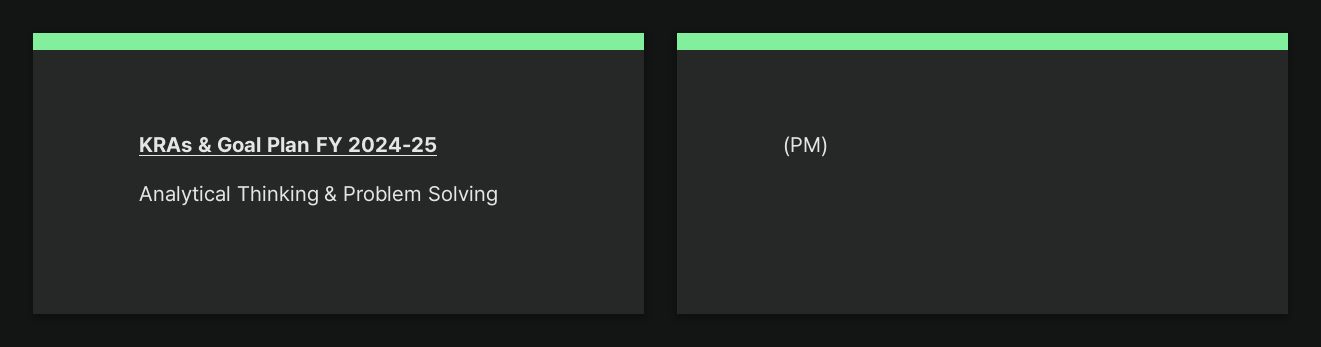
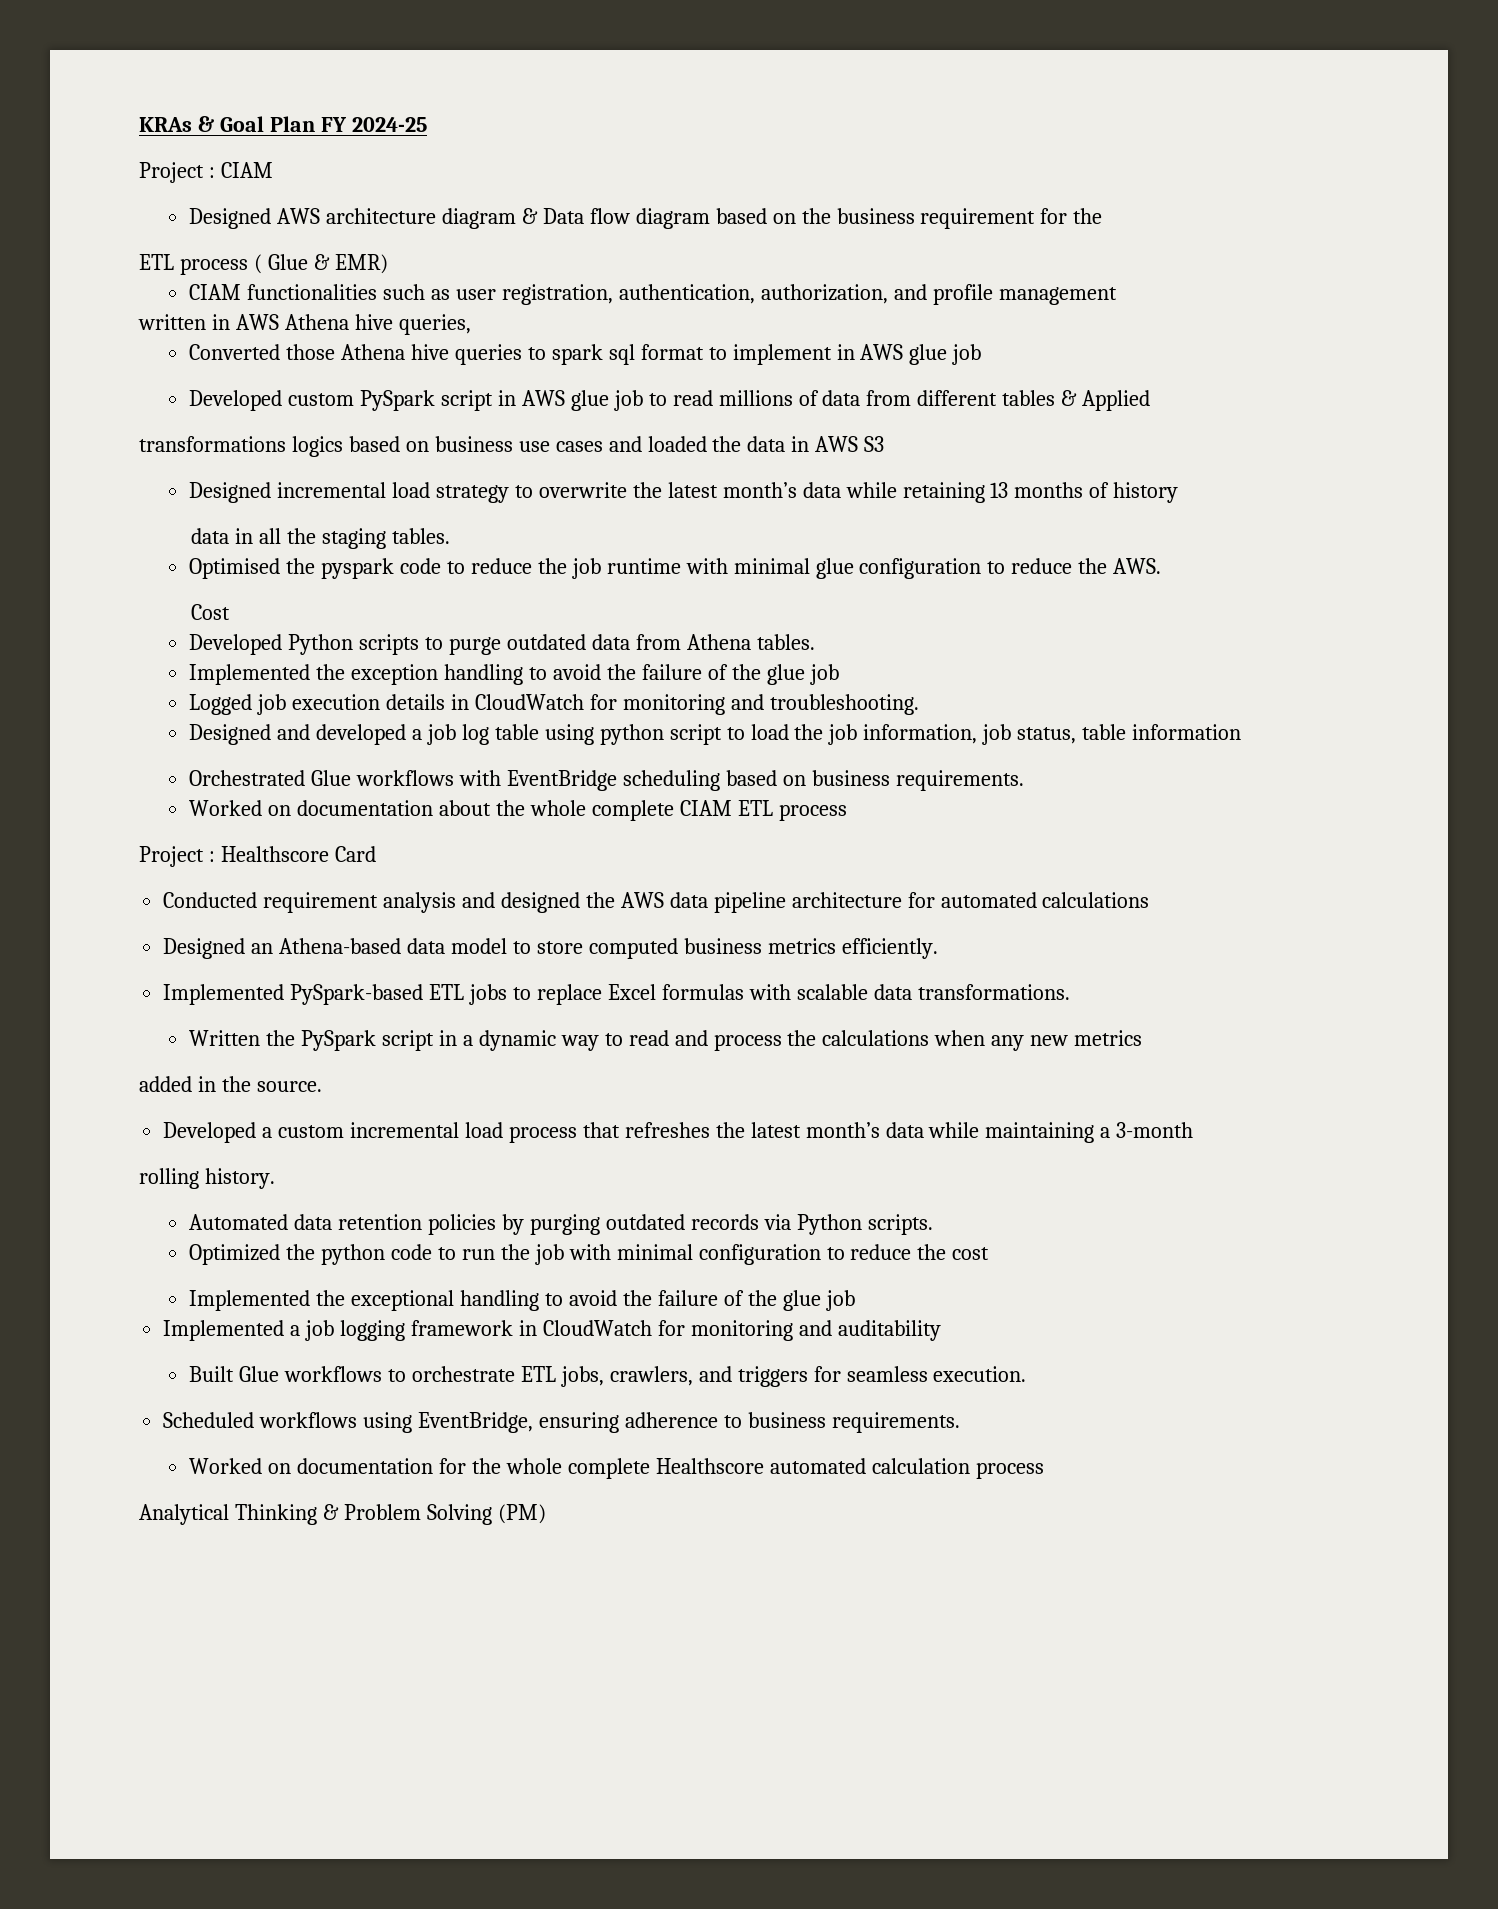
(438, 144) none -> [139,162,273,183] [189,208,1103,229] [139,254,388,275] [189,284,1117,305] [138,314,471,335] [189,344,982,365] [189,390,1151,411] [139,436,885,457] [189,482,1179,503] [191,528,450,549] [189,558,1162,579] [191,604,231,620] [189,634,815,655] [189,664,839,685] [189,694,919,715] [189,724,1242,745] [189,770,1024,791] [189,800,847,821] [139,846,376,867] [163,892,1150,913] [163,938,938,959] [163,984,1070,1005] [189,1030,1143,1051] [139,1076,322,1092] [163,1122,1194,1143] [139,1168,275,1189] [189,1214,933,1235] [189,1244,990,1265] [189,1290,855,1311] [163,1320,941,1341] [189,1366,1027,1387] [163,1412,960,1433] [189,1458,1044,1479] // Project : CIAM // Designed AWS architecture diagram & Data flow diagram based on the business requirement for the // ETL process ( Glue & EMR) // CIAM functionalities such as user registration, authentication, authorization, and profile management // written in AWS Athena hive queries, // Converted those Athena hive queries to spark sql format to implement in AWS glue job // Developed custom PySpark script in AWS glue job to read millions of data from different tables & Applied // transformations logics based on business use cases and loaded the data in AWS S3 // Designed incremental load strategy to overwrite the latest month’s data while retaining 13 months of history // data in all the staging tables. // Optimised the pyspark code to reduce the job runtime with minimal glue configuration to reduce the AWS. // Cost // Developed Python scripts to purge outdated data from Athena tables. // Implemented the exception handling to avoid the failure of the glue job // Logged job execution details in CloudWatch for monitoring and troubleshooting. // Designed and developed a job log table using python script to load the job information, job status, table information // Orchestrated Glue workflows with EventBridge scheduling based on business requirements. // Worked on documentation about the whole complete CIAM ETL process // Project : Healthscore Card // Conducted requirement analysis and designed the AWS data pipeline architecture for automated calculations // Designed an Athena-based data model to store computed business metrics efficiently. // Implemented PySpark-based ETL jobs to replace Excel formulas with scalable data transformations. // Written the PySpark script in a dynamic way to read and process the calculations when any new metrics // added in the source. // Developed a custom incremental load process that refreshes the latest month’s data while maintaining a 3-month // rolling history. // Automated data retention policies by purging outdated records via Python scripts. // Optimized the python code to run the job with minimal configuration to reduce the cost // Implemented the exceptional handling to avoid the failure of the glue job // Implemented a job logging framework in CloudWatch for monitoring and auditability // Built Glue workflows to orchestrate ETL jobs, crawlers, and triggers for seamless execution. // Scheduled workflows using EventBridge, ensuring adherence to business requirements. // Worked on documentation for the whole complete Healthscore automated calculation process

